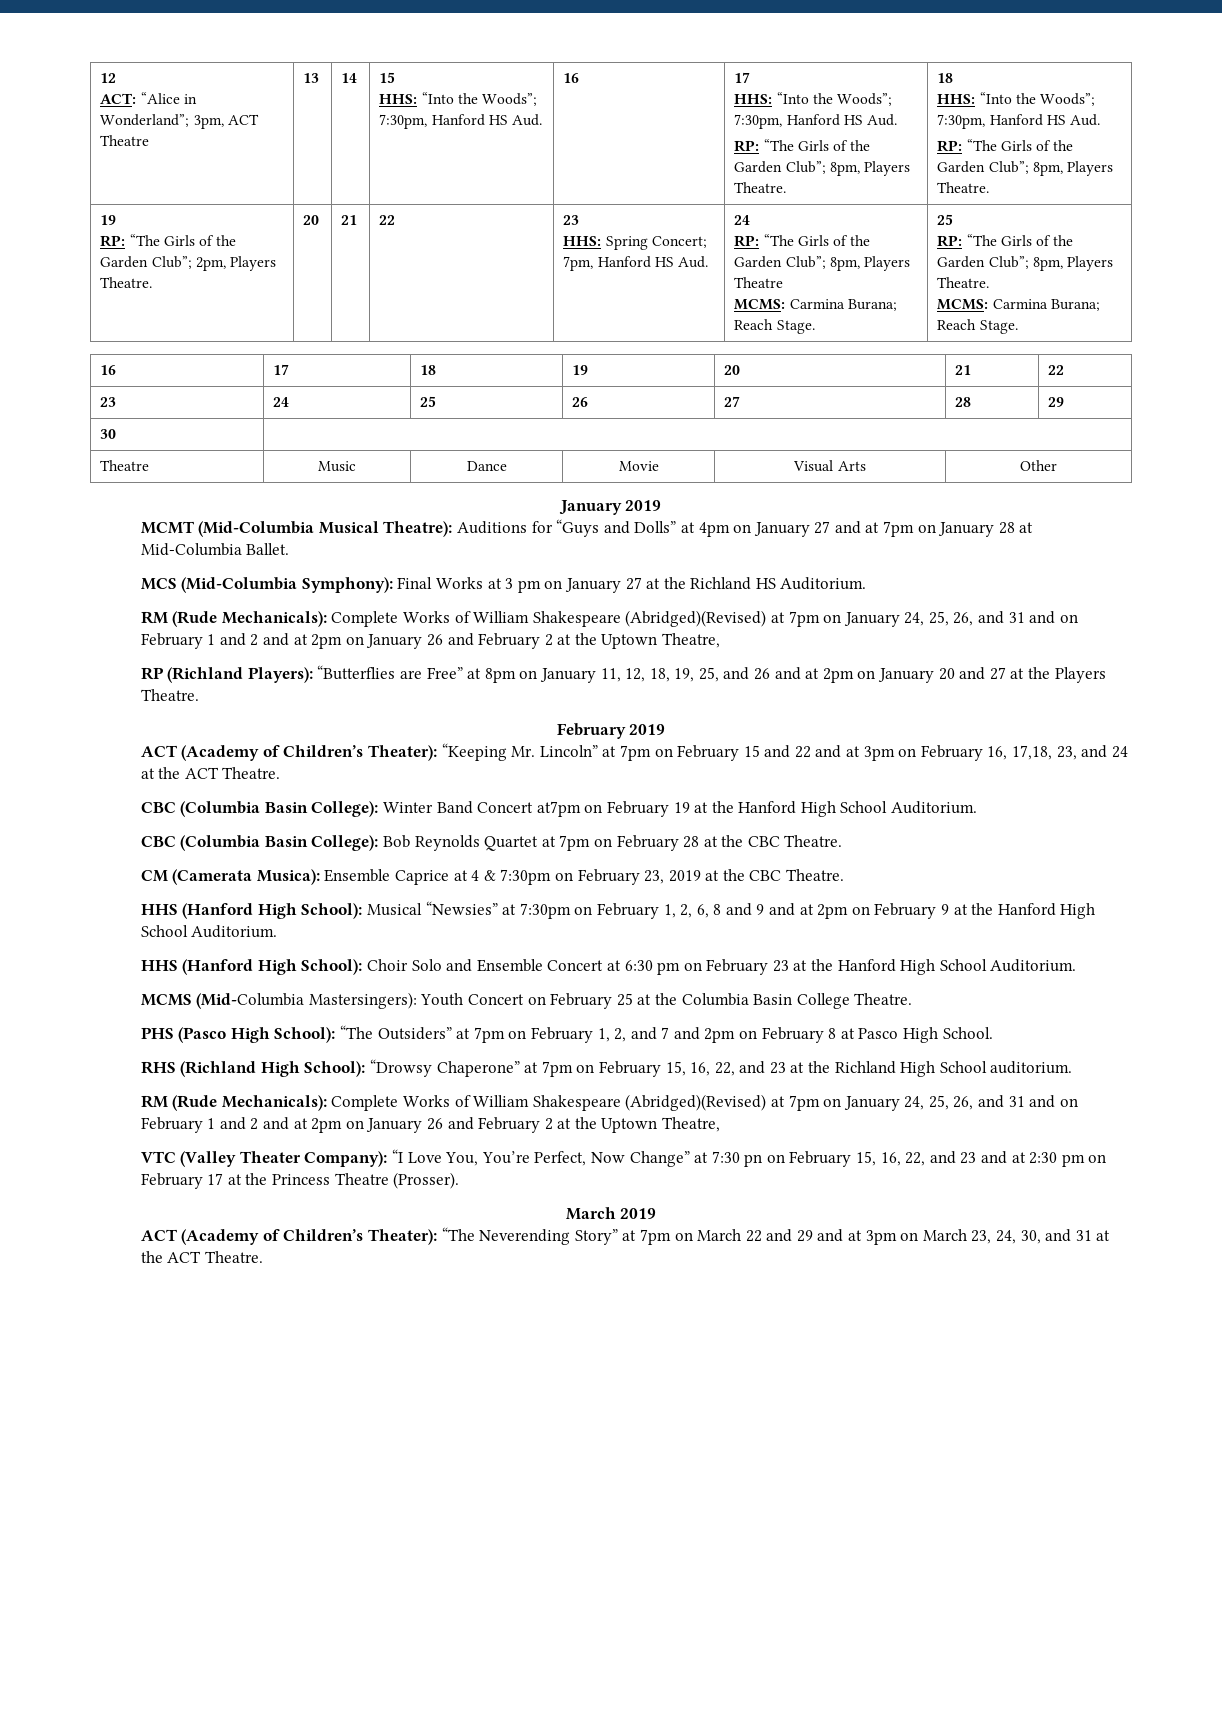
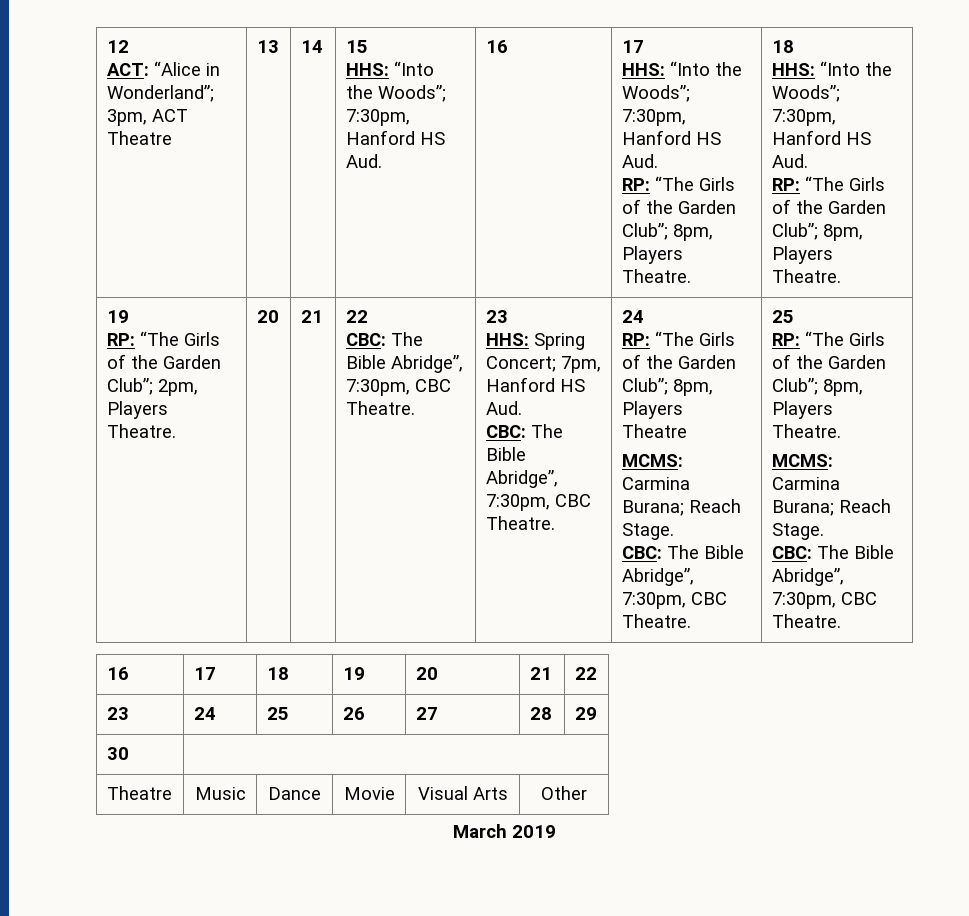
(396, 220) none -> [345,332,423,346] [345,355,463,373] [345,379,451,396] [345,401,415,415] // CBC: The Bible Abridge”, 7:30pm, CBC Theatre.
(709, 262) none -> [485,424,563,438] [485,447,526,461] [485,470,558,488] [485,494,591,511] [485,516,555,530] // CBC: The Bible Abridge”, 7:30pm, CBC Theatre.
(815, 327) none -> [621,545,744,559] [621,568,694,586] [621,592,727,609] [621,614,691,628] // CBC: The Bible Abridge”, 7:30pm, CBC Theatre.
(1018, 327) none -> [771,545,894,559] [771,568,844,586] [771,592,877,609] [771,614,841,628] // CBC: The Bible Abridge”, 7:30pm, CBC Theatre.
[558,500,662,515] [140,519,1034,537] [140,543,290,556] [140,577,867,593] [140,610,1078,627] [140,633,721,649] [140,665,1106,683] [140,689,199,701] [556,723,666,739] [140,743,1128,761] [140,767,281,779] [140,801,978,817] [140,835,843,851] [140,869,845,885] [140,901,1096,919] [140,925,278,938] [140,959,1077,975] [140,992,913,1009] [140,1025,993,1043] [140,1059,1073,1077] [140,1094,1078,1111] [140,1117,721,1133] [140,1149,1107,1167] [140,1172,460,1189] [565,1207,657,1220] [140,1227,1111,1245] [140,1251,263,1263] January 2019 // MCMT (Mid-Columbia Musical Theatre): Auditions for “Guys and Dolls” at 4pm on January 27 and at 7pm on January 28 at Mid-Columbia Ballet. // MCS (Mid-Columbia Symphony): Final Works at 3 pm on January 27 at the Richland HS Auditorium. // RM (Rude Mechanicals): Complete Works of William Shakespeare (Abridged)(Revised) at 7pm on January 24, 25, 26, and 31 and on February 1 and 2 and at 2pm on January 26 and February 2 at the Uptown Theatre, // RP (Richland Players): “Butterflies are Free” at 8pm on January 11, 12, 18, 19, 25, and 26 and at 2pm on January 20 and 27 at the Players Theatre. // February 2019 // ACT (Academy of Children’s Theater): “Keeping Mr. Lincoln” at 7pm on February 15 and 22 and at 3pm on February 16, 17,18, 23, and 24 at the ACT Theatre. // CBC (Columbia Basin College): Winter Band Concert at7pm on February 19 at the Hanford High School Auditorium. // CBC (Columbia Basin College): Bob Reynolds Quartet at 7pm on February 28 at the CBC Theatre. // CM (Camerata Musica): Ensemble Caprice at 4 & 7:30pm on February 23, 2019 at the CBC Theatre. // HHS (Hanford High School): Musical “Newsies” at 7:30pm on February 1, 2, 6, 8 and 9 and at 2pm on February 9 at the Hanford High School Auditorium. // HHS (Hanford High School): Choir Solo and Ensemble Concert at 6:30 pm on February 23 at the Hanford High School Auditorium. // MCMS (Mid-Columbia Mastersingers): Youth Concert on February 25 at the Columbia Basin College Theatre. // PHS (Pasco High School): “The Outsiders” at 7pm on February 1, 2, and 7 and 2pm on February 8 at Pasco High School. // RHS (Richland High School): “Drowsy Chaperone” at 7pm on February 15, 16, 22, and 23 at the Richland High School auditorium. // RM (Rude Mechanicals): Complete Works of William Shakespeare (Abridged)(Revised) at 7pm on January 24, 25, 26, and 31 and on February 1 and 2 and at 2pm on January 26 and February 2 at the Uptown Theatre, // VTC (Valley Theater Company): “I Love You, You’re Perfect, Now Change” at 7:30 pn on February 15, 16, 22, and 23 and at 2:30 pm on February 17 at the Princess Theatre (Prosser). // March 2019 // ACT (Academy of Children’s Theater): “The Neverending Story” at 7pm on March 22 and 29 and at 3pm on March 23, 24, 30, and 31 at the ACT Theatre. -> [453,824,556,838] March 2019

